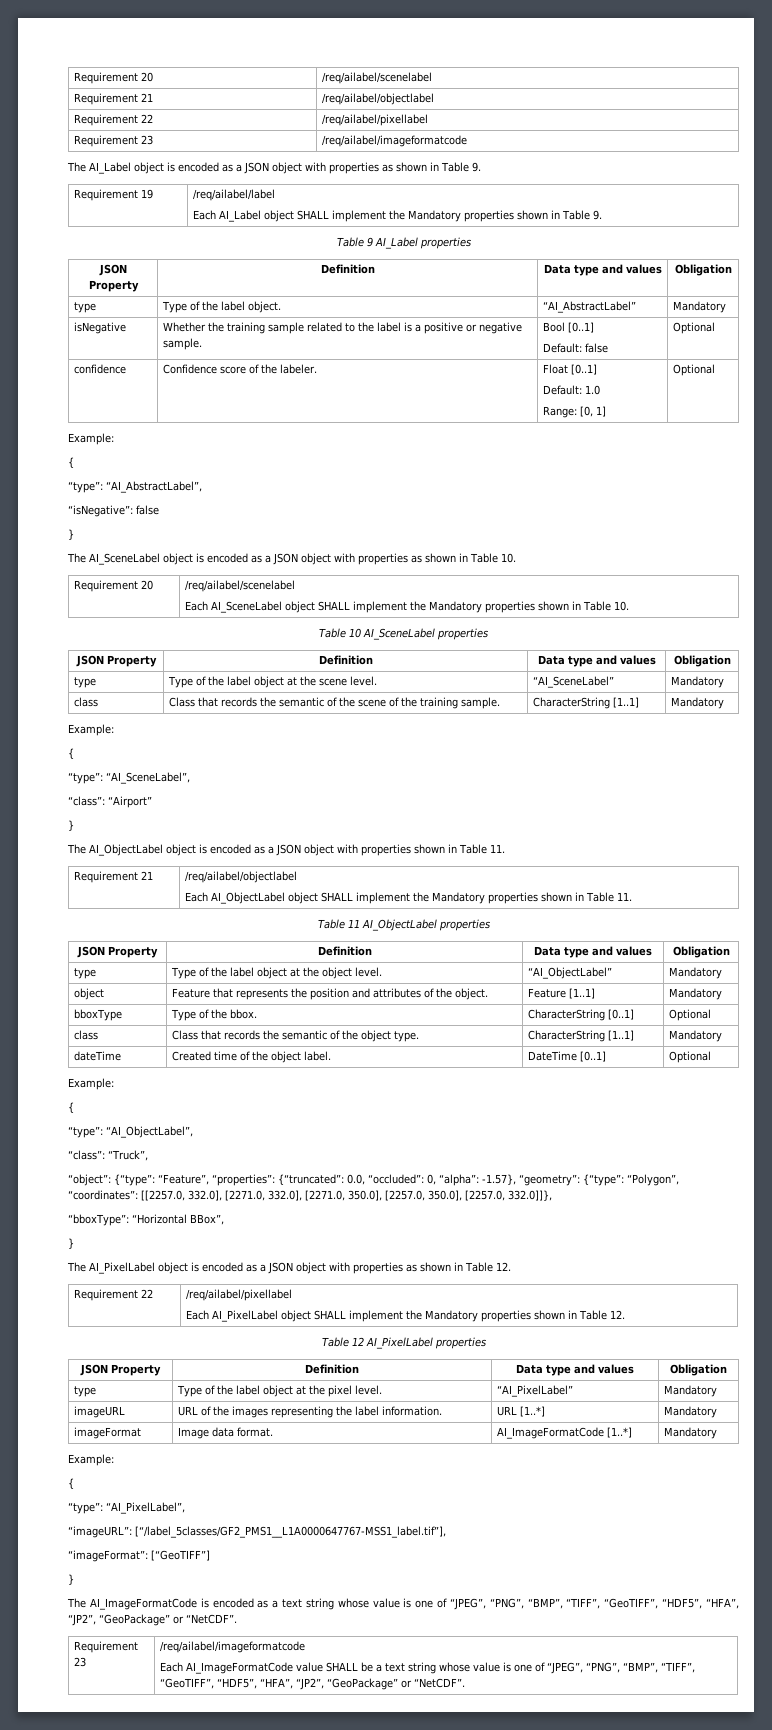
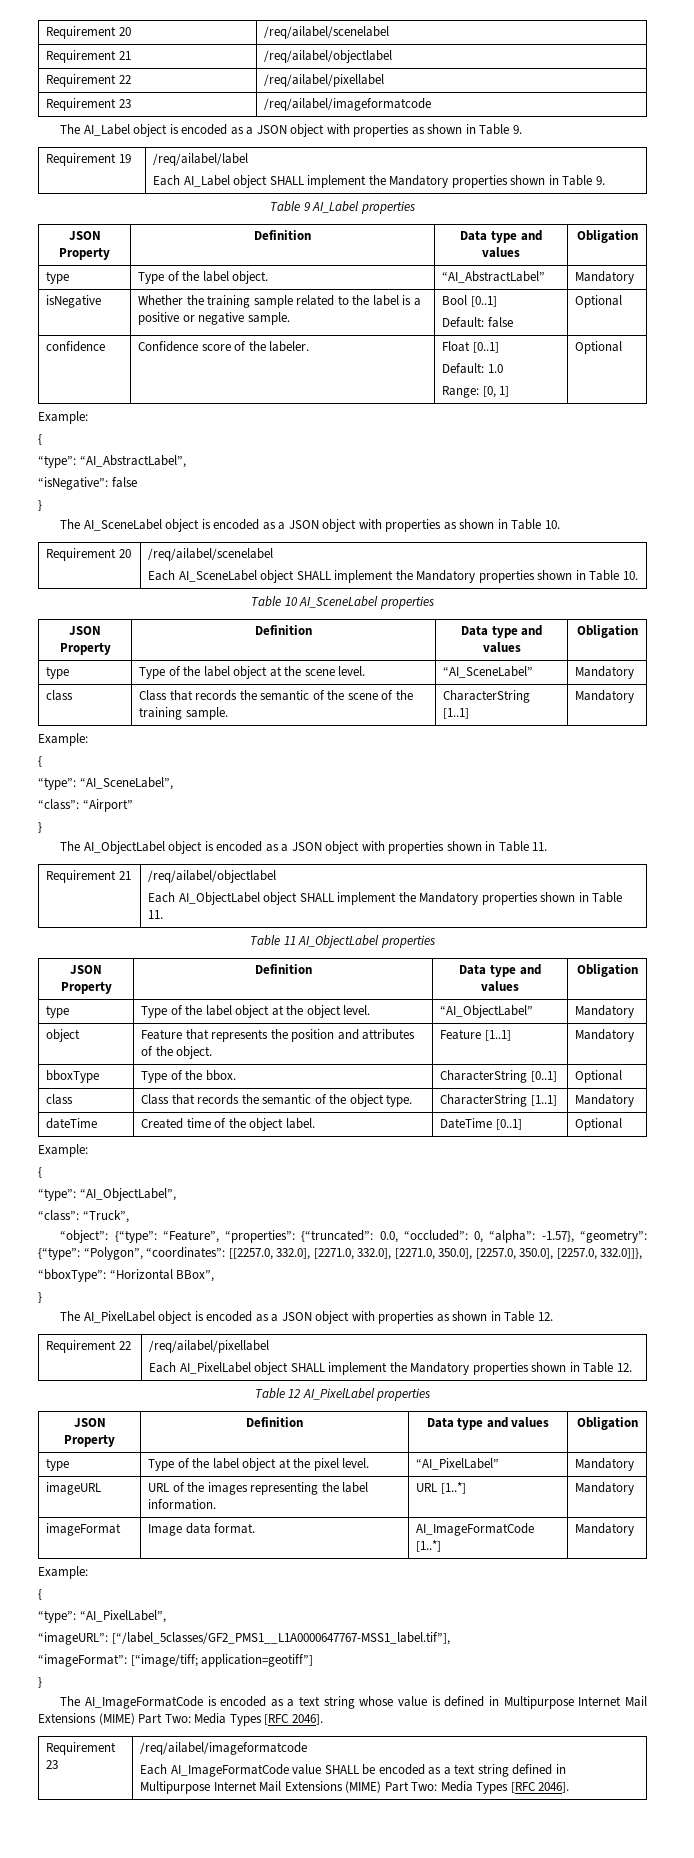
[151,1550,210,1561] [“GeoTIFF”] -> [130,1654,314,1667] [“image/tiff; application=geotiff”]
[415,1598,740,1610] [68,1614,237,1626] one of “JPEG”, “PNG”, “BMP”, “TIFF”, “GeoTIFF”, “HDF5”, “HFA”, “JP2”, “GeoPackage” or “NetCDF”. -> [444,1696,648,1709] [38,1713,323,1726] defined in Multipurpose Internet Mail Extensions (MIME) Part Two: Media Types [RFC 2046].
[376,1662,696,1674] [160,1678,466,1690] a text string whose value is one of “JPEG”, “PNG”, “BMP”, “TIFF”, “GeoTIFF”, “HDF5”, “HFA”, “JP2”, “GeoPackage” or “NetCDF”. -> [378,1764,566,1777] [140,1781,570,1794] encoded as a text string defined in Multipurpose Internet Mail Extensions (MIME) Part Two: Media Types [RFC 2046].

